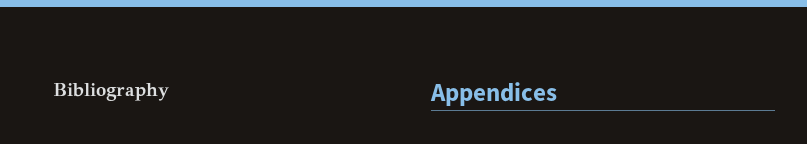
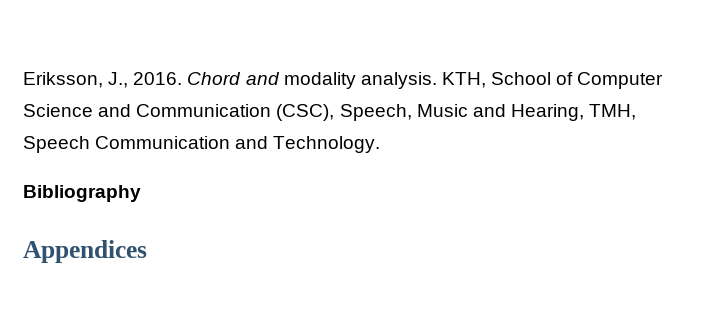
(53, 92) none -> [23,72,664,89] [23,104,637,121] [23,136,381,153] Eriksson, J., 2016. Chord and modality analysis. KTH, School of Computer Science and Communication (CSC), Speech, Music and Hearing, TMH, Speech Communication and Technology. //

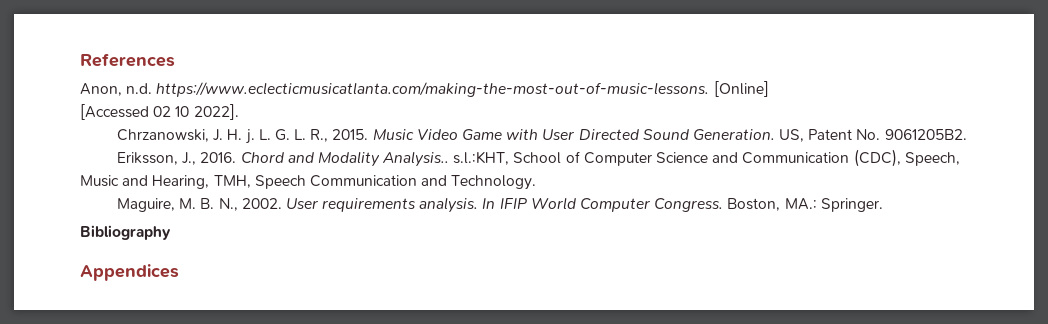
(23, 80) none -> [80,53,175,67] [80,81,769,97] [80,104,239,120] [116,129,967,144] References // Anon, n.d. https://www.eclecticmusicatlanta.com/making-the-most-out-of-music-lessons. [Online] // [Accessed 02 10 2022]. // Chrzanowski, J. H. j. L. G. L. R., 2015. Music Video Game with User Directed Sound Generation. US, Patent No. 9061205B2. //
[283,72,486,89] modality analysis. KTH, -> [317,151,510,167] Modality Analysis.. s.l.:KHT,
[276,104,335,121] (CSC), -> [853,149,901,167] (CDC),
(381, 144) none -> [116,197,883,213] // Maguire, M. B. N., 2002. User requirements analysis. In IFIP World Computer Congress. Boston, MA.: Springer.

